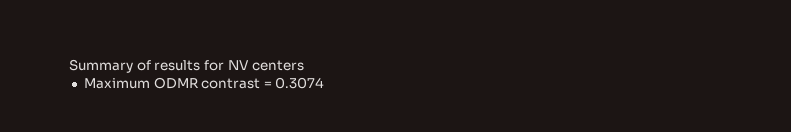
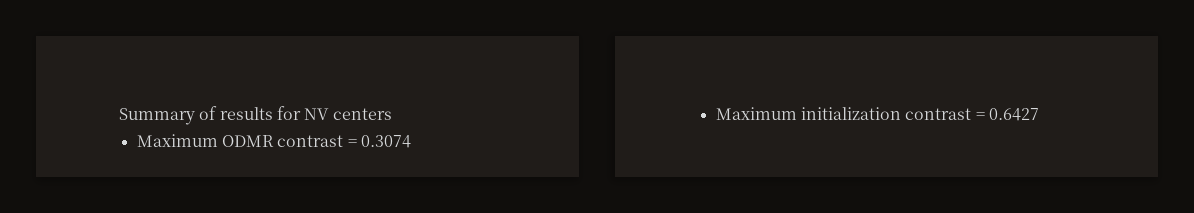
(325, 83) none -> [715,107,1039,121] // Maximum initialization contrast = 0.6427

